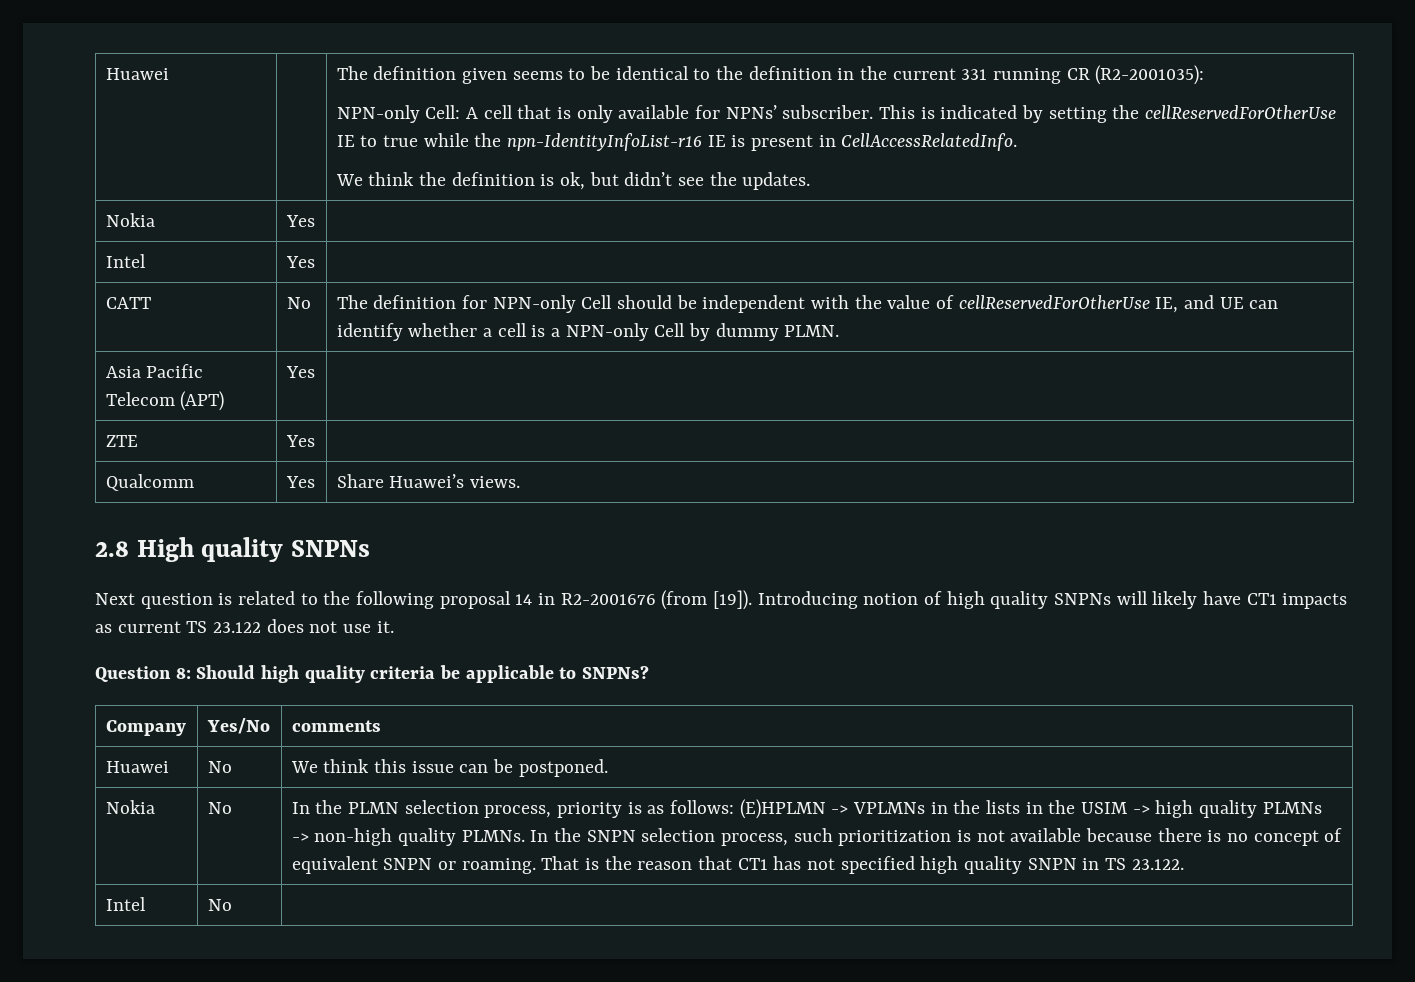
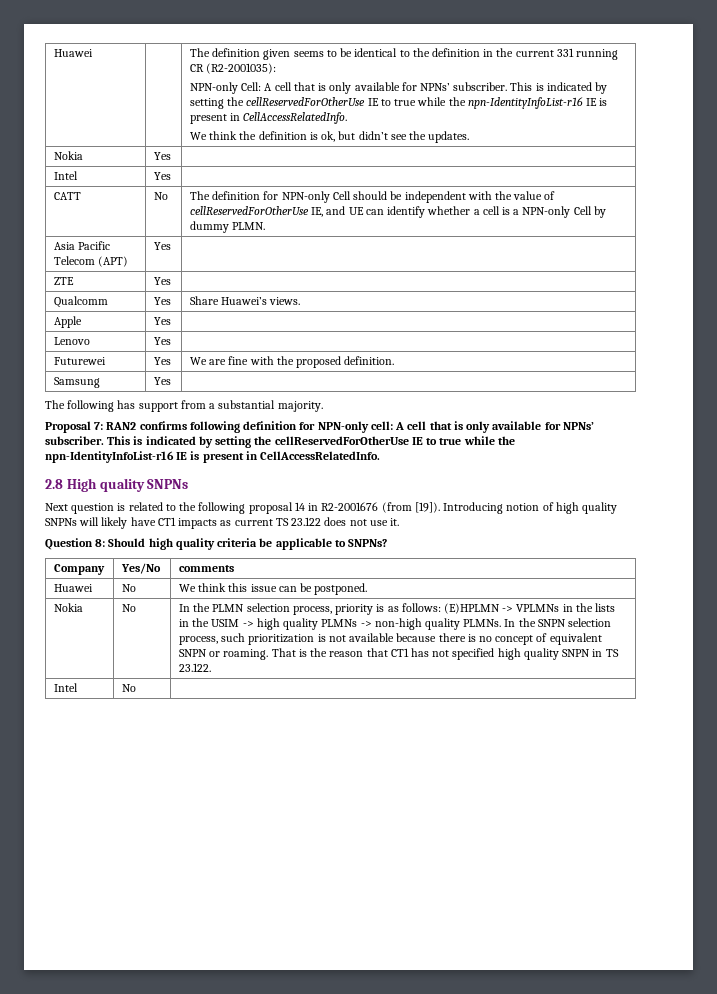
(520, 482) none -> [53,316,82,328] [153,317,171,325] [53,337,90,345] [153,337,171,345] [53,357,106,365] [153,357,171,365] [189,356,395,368] [53,377,100,388] [153,377,171,385] [45,400,323,412] [45,421,594,433] [45,436,515,448] [45,451,381,463] // Apple | Yes | // Lenovo | Yes | // Futurewei | Yes | We are fine with the proposed definition. // Samsung | Yes | // The following has support from a substantial majority. // Proposal 7: RAN2 confirms following definition for NPN-only cell: A cell that is only available for NPNs’ subscriber. This is indicated by setting the cellReservedForOtherUse IE to true while the npn-IdentityInfoList-r16 IE is present in CellAccessRelatedInfo.

